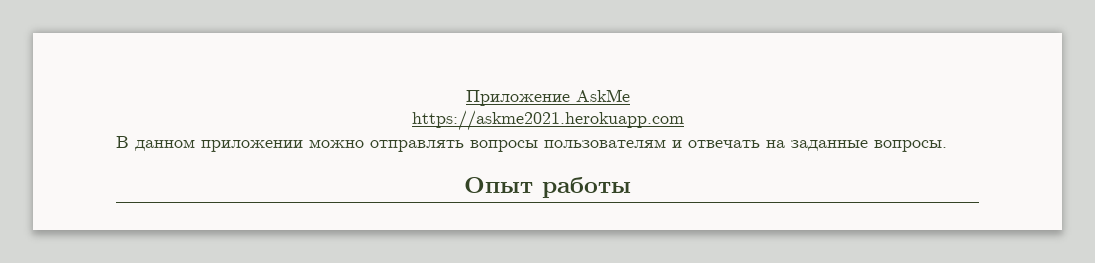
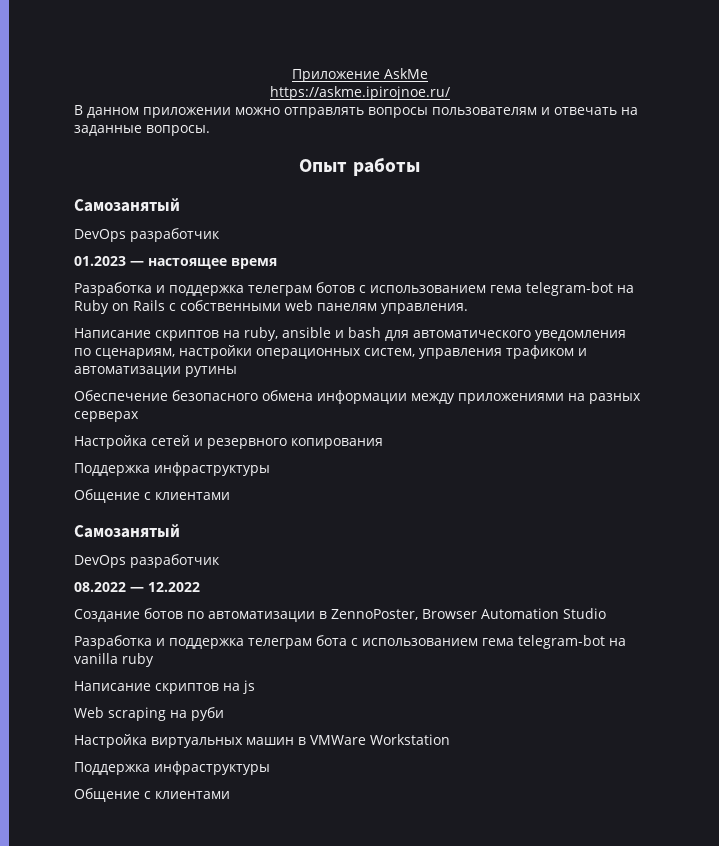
[411,110,684,131] https://askme2021.herokuapp.com -> [269,86,450,100] https://askme.ipirojnoe.ru/
(631, 187) none -> [74,198,180,212] [74,228,220,242] [74,256,277,269] [74,282,634,296] [74,300,468,314] [74,327,626,341] [74,345,587,359] [74,366,237,377] [74,390,641,404] [74,411,139,422] [74,435,383,449] [74,462,270,476] [74,489,230,503] [74,524,180,538] [74,554,220,568] [74,582,200,592] [74,608,606,622] [74,635,626,649] [74,653,154,667] [74,680,255,694] [74,707,224,721] [74,734,450,748] [74,761,270,775] [74,788,230,802] // Самозанятый // DevOps разработчик // 01.2023 — настоящее время // Разработка и поддержка телеграм ботов с использованием гема telegram-bot на Ruby on Rails с собственными web панелям управления. // Написание скриптов на ruby, ansible и bash для автоматического уведомления по сценариям, настройки операционных систем, управления трафиком и автоматизации рутины // Обеспечение безопасного обмена информации между приложениями на разных серверах // Настройка сетей и резервного копирования // Поддержка инфраструктуры // Общение с клиентами // Самозанятый // DevOps разработчик // 08.2022 — 12.2022 // Создание ботов по автоматизации в ZennoPoster, Browser Automation Studio // Разработка и поддержка телеграм бота с использованием гема telegram-bot на vanilla ruby // Написание скриптов на js // Web scraping на руби // Настройка виртуальных машин в VMWare Workstation // Поддержка инфраструктуры // Общение с клиентами

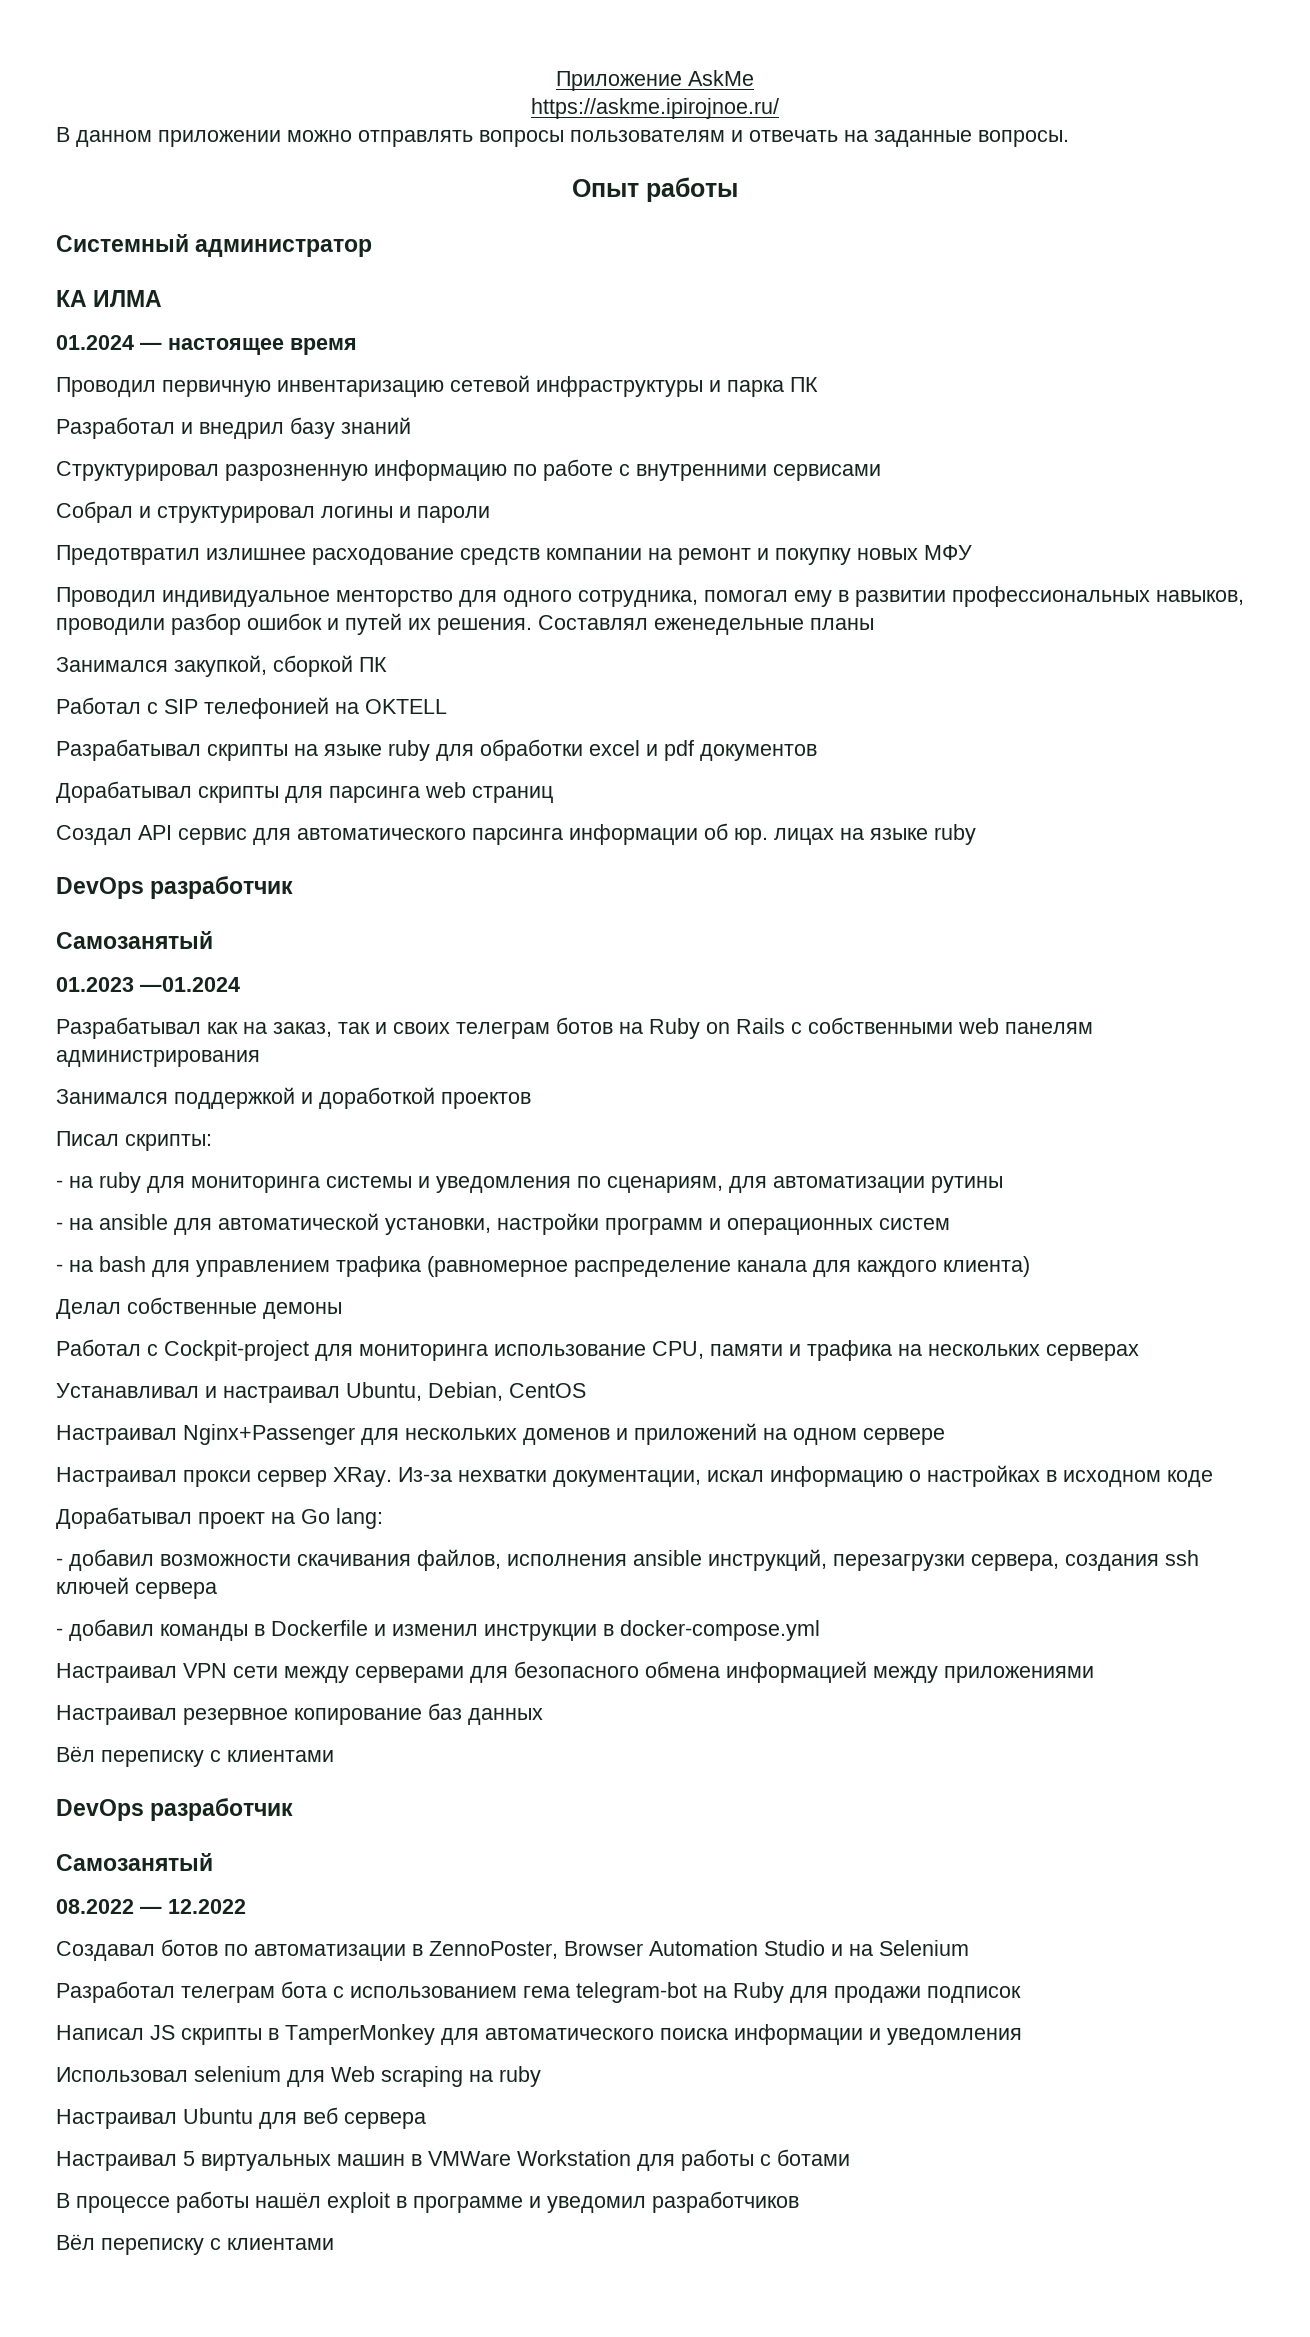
[74,198,180,212] [74,228,220,242] Самозанятый // DevOps разработчик -> [56,234,373,257] [56,290,163,307] [56,335,357,355] [56,375,818,397] [56,417,411,439] [56,459,881,481] [56,501,490,523] [56,545,972,565] [56,586,1244,607] [56,613,874,635] [56,655,387,677] [56,697,447,719] [56,739,817,761] [56,781,553,803] [56,823,976,845] [56,876,294,899] [56,931,213,949] Системный администратор // КА ИЛМА // 01.2024 — настоящее время // Проводил первичную инвентаризацию сетевой инфраструктуры и парка ПК // Разработал и внедрил базу знаний // Структурировал разрозненную информацию по работе с внутренними сервисами // Собрал и структурировал логины и пароли // Предотвратил излишнее расходование средств компании на ремонт и покупку новых МФУ // Проводил индивидуальное менторство для одного сотрудника, помогал ему в развитии профессиональных навыков, проводили разбор ошибок и путей их решения. Составлял еженедельные планы // Занимался закупкой, сборкой ПК // Работал с SIP телефонией на OKTELL // Разрабатывал скрипты на языке ruby для обработки excel и pdf документов // Дорабатывал скрипты для парсинга web страниц // Создал API сервис для автоматического парсинга информации об юр. лицах на языке ruby // DevOps разработчик // Самозанятый
[130,258,277,269] [74,282,613,296] — настоящее время // Разработка и поддержка телеграм ботов с использованием гема telegram-bot -> [140,977,240,992] [56,1017,613,1039] —01.2024 // Разрабатывал как на заказ, так и своих телеграм ботов
[381,303,468,314] [74,327,626,341] [74,345,587,359] [74,366,237,377] [74,390,168,401] управления. // Написание скриптов на ruby, ansible и bash для автоматического уведомления по сценариям, настройки операционных систем, управления трафиком и автоматизации рутины // Обеспечение -> [56,1050,260,1067] [56,1087,531,1109] [56,1131,212,1151] [56,1172,1003,1193] [56,1213,950,1235] [56,1256,1030,1277] [56,1297,342,1319] [56,1339,1139,1361] [56,1382,586,1403] [56,1423,945,1445] [56,1465,1213,1487] [56,1507,383,1529] [56,1549,1199,1571] [56,1577,217,1599] [56,1619,820,1641] [56,1663,508,1683] администрирования // Занимался поддержкой и доработкой проектов // Писал скрипты: // - на ruby для мониторинга системы и уведомления по сценариям, для автоматизации рутины // - на ansible для автоматической установки, настройки программ и операционных систем // - на bash для управлением трафика (равномерное распределение канала для каждого клиента) // Делал собственные демоны // Работал с Cockpit-project для мониторинга использование CPU, памяти и трафика на нескольких серверах // Устанавливал и настраивал Ubuntu, Debian, CentOS // Настраивал Nginx+Passenger для нескольких доменов и приложений на одном сервере // Настраивал прокси сервер XRay. Из-за нехватки документации, искал информацию о настройках в исходном коде // Дорабатывал проект на Go lang: // - добавил возможности скачивания файлов, исполнения ansible инструкций, перезагрузки сервера, создания ssh ключей сервера // - добавил команды в Dockerfile и изменил инструкции в docker-compose.yml // Настраивал VPN сети между серверами для
[317,390,407,404] информации -> [726,1661,867,1683] информацией
[568,393,641,404] [74,411,139,422] [74,435,383,449] [74,462,270,476] [74,489,230,503] [74,524,180,538] [74,554,220,568] на разных серверах // Настройка сетей и резервного копирования // Поддержка инфраструктуры // Общение с клиентами // Самозанятый // DevOps разработчик -> [56,1703,543,1725] [56,1746,334,1767] [56,1798,294,1821] [56,1853,213,1871] // Настраивал резервное копирование баз данных // Вёл переписку с клиентами // DevOps разработчик // Самозанятый
[74,609,140,622] Создание -> [56,1941,155,1961] Создавал
[74,635,244,649] // Разработка и поддержка -> [831,1940,969,1956] [56,1981,175,2003] и на Selenium // Разработал
[74,653,154,667] [74,680,255,694] [74,707,224,721] [74,734,147,748] vanilla ruby // Написание скриптов на js // Web scraping на руби // Настройка -> [733,1982,1021,2003] [56,2024,1022,2045] [56,2066,541,2087] [56,2107,426,2129] [56,2151,195,2171] Ruby для продажи подписок // Написал JS скрипты в TamperMonkey для автоматического поиска информации и уведомления // Использовал selenium для Web scraping на ruby // Настраивал Ubuntu для веб сервера // Настраивал 5
[74,761,270,775] [74,788,140,802] // Поддержка инфраструктуры // Общение -> [637,2149,850,2171] [56,2191,799,2213] [56,2234,204,2255] для работы с ботами // В процессе работы нашёл exploit в программе и уведомил разработчиков // Вёл переписку

